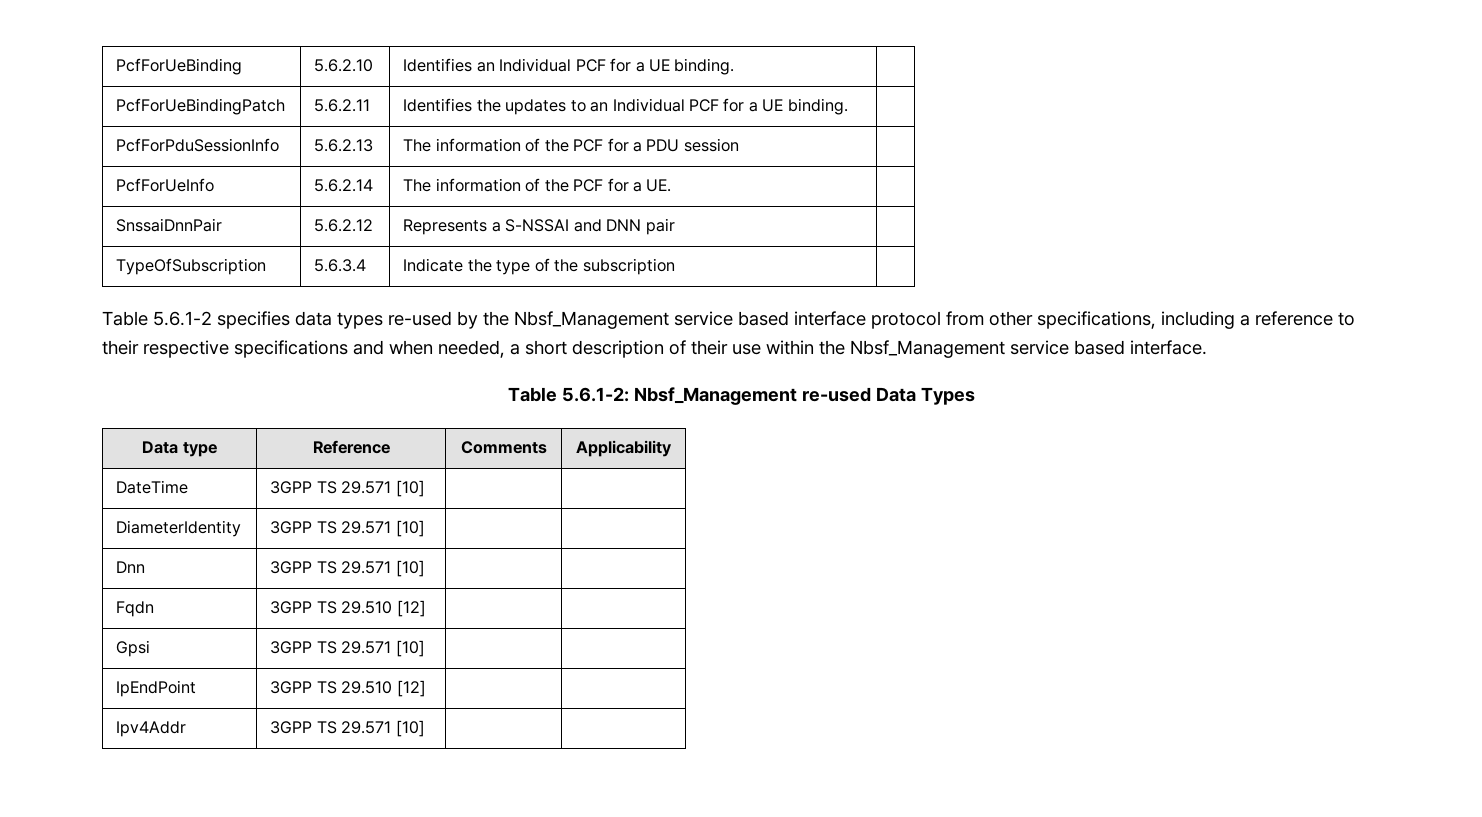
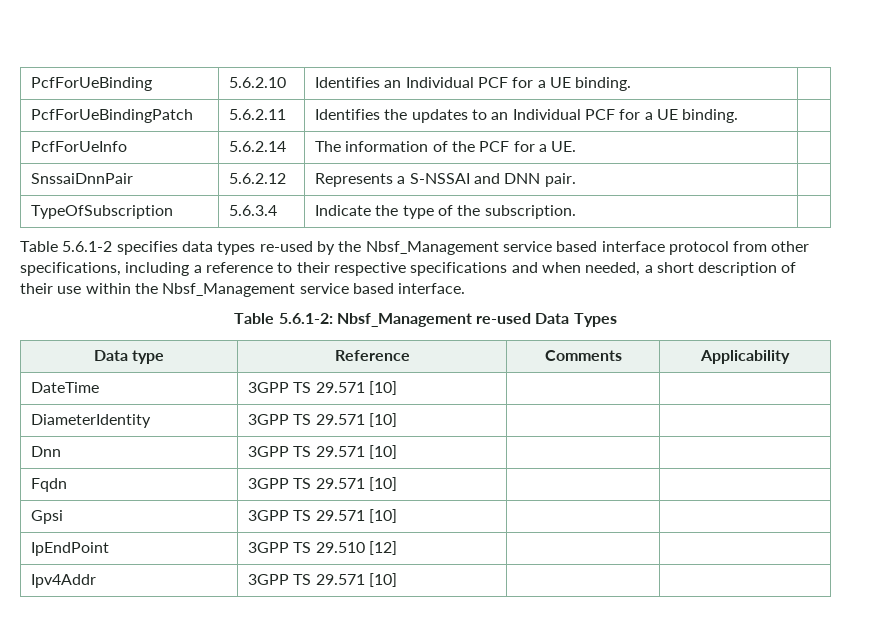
[116,138,280,152] [314,139,374,152] [403,138,739,152] // PcfForPduSessionInfo | 5.6.2.13 | The information of the PCF for a PDU session | -> (739, 116) none
[645,218,675,235] pair -> [544,173,576,187] pair.
[582,258,675,275] subscription -> [484,205,576,219] subscription.
[341,600,426,617] 29.510 [12] -> [315,477,397,491] 29.571 [10]

